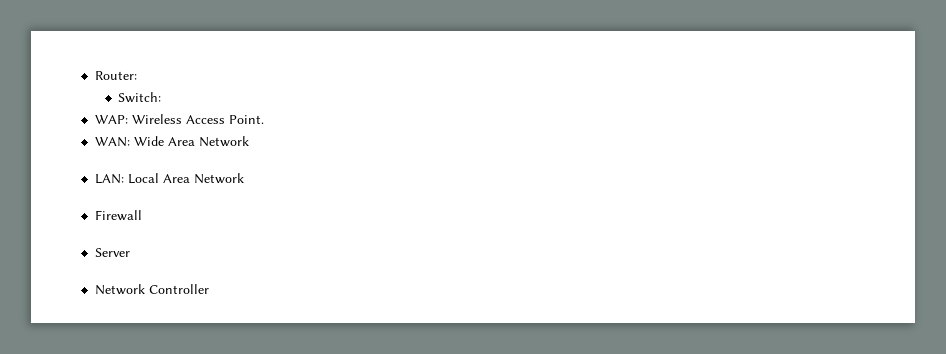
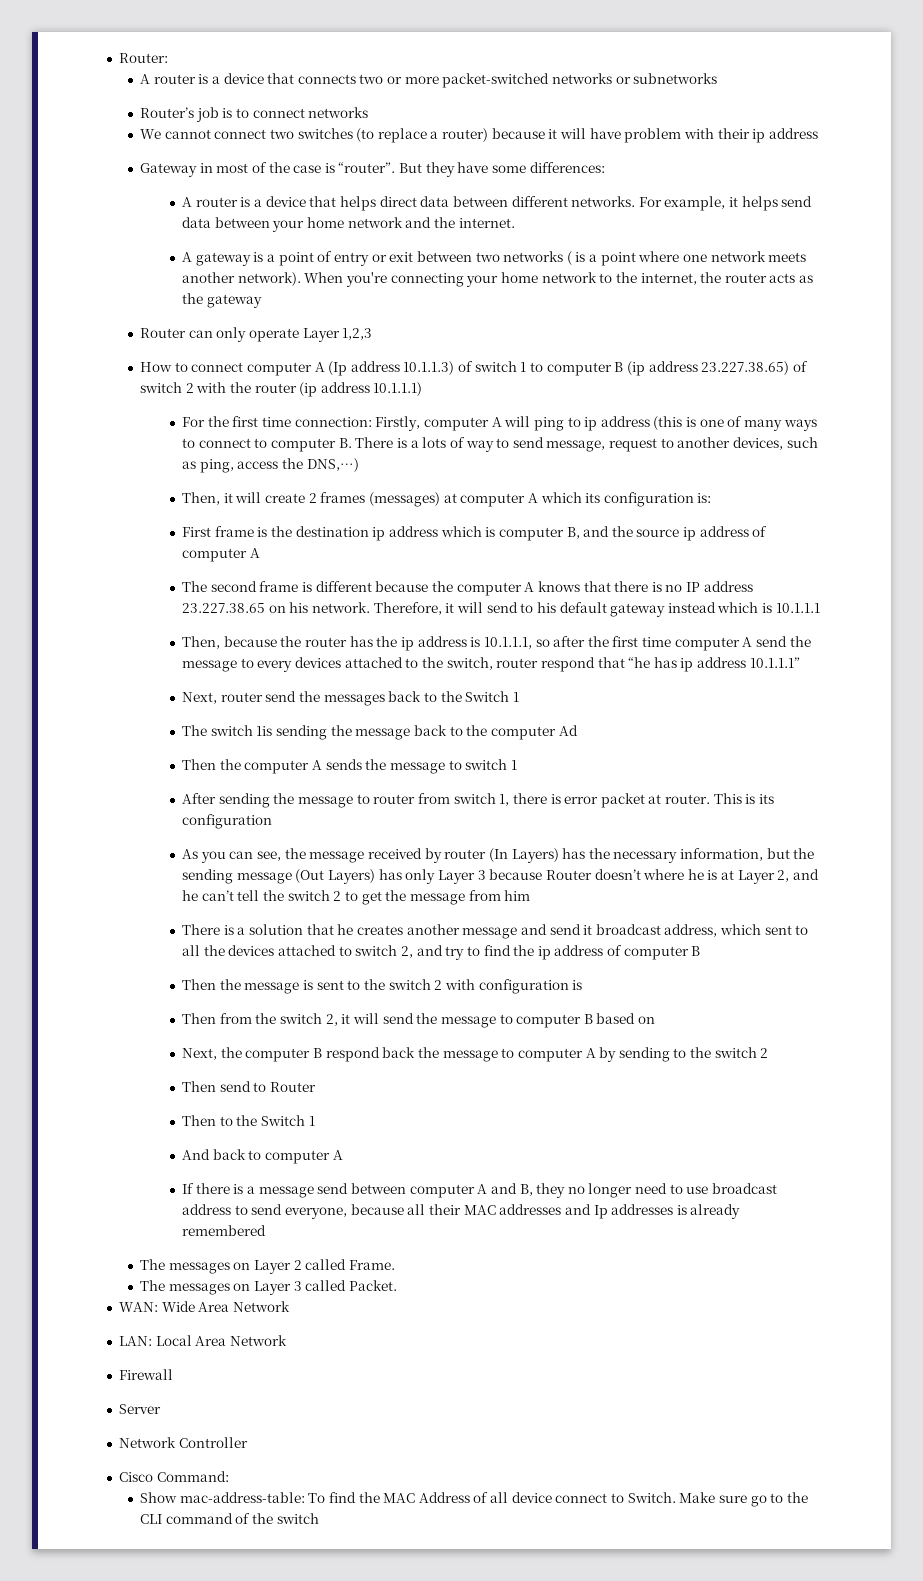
[118,92,162,103] [94,114,264,124] Switch: // WAP: Wireless Access Point. -> [139,73,718,88] [139,107,369,122] [139,128,818,143] [139,162,605,177] [182,196,813,211] [182,217,515,232] [182,251,807,266] [182,272,814,287] [182,293,262,308] [139,327,373,342] [139,361,808,376] [139,382,423,397] [182,416,817,431] [182,437,818,452] [182,458,359,473] [182,492,712,507] [182,526,768,541] [182,548,260,562] [182,581,753,596] [182,602,820,617] [182,636,811,651] [182,657,800,672] [182,691,519,706] [182,725,578,740] [182,759,517,774] [182,793,775,808] [182,814,273,829] [182,848,815,863] [182,869,820,884] [182,890,531,905] [182,924,809,939] [182,945,701,960] [182,979,583,994] [182,1013,656,1028] [182,1047,769,1062] [182,1081,317,1092] [182,1115,315,1126] [182,1149,343,1164] [182,1183,778,1198] [182,1204,741,1219] [182,1225,267,1236] [139,1259,395,1274] [139,1280,397,1295] A router is a device that connects two or more packet-switched networks or subnetworks // Router’s job is to connect networks // We cannot connect two switches (to replace a router) because it will have problem with their ip address // Gateway in most of the case is “router”. But they have some differences: // A router is a device that helps direct data between different networks. For example, it helps send data between your home network and the internet. // A gateway is a point of entry or exit between two networks ( is a point where one network meets another network). When you're connecting your home network to the internet, the router acts as the gateway // Router can only operate Layer 1,2,3 // How to connect computer A (Ip address 10.1.1.3) of switch 1 to computer B (ip address 23.227.38.65) of switch 2 with the router (ip address 10.1.1.1) // For the first time connection: Firstly, computer A will ping to ip address (this is one of many ways to connect to computer B. There is a lots of way to send message, request to another devices, such as ping, access the DNS,…) // Then, it will create 2 frames (messages) at computer A which its configuration is: // First frame is the destination ip address which is computer B, and the source ip address of computer A // The second frame is different because the computer A knows that there is no IP address 23.227.38.65 on his network. Therefore, it will send to his default gateway instead which is 10.1.1.1 // Then, because the router has the ip address is 10.1.1.1, so after the first time computer A send the message to every devices attached to the switch, router respond that “he has ip address 10.1.1.1” // Next, router send the messages back to the Switch 1 // The switch 1is sending the message back to the computer Ad // Then the computer A sends the message to switch 1 // After sending the message to router from switch 1, there is error packet at router. This is its configuration // As you can see, the message received by router (In Layers) has the necessary information, but the sending message (Out Layers) has only Layer 3 because Router doesn’t where he is at Layer 2, and he can’t tell the switch 2 to get the message from him // There is a solution that he creates another message and send it broadcast address, which sent to all the devices attached to switch 2, and try to find the ip address of computer B // Then the message is sent to the switch 2 with configuration is // Then from the switch 2, it will send the message to computer B based on // Next, the computer B respond back the message to computer A by sending to the switch 2 // Then send to Router // Then to the Switch 1 // And back to computer A // If there is a message send between computer A and B, they no longer need to use broadcast address to send everyone, because all their MAC addresses and Ip addresses is already remembered // The messages on Layer 2 called Frame. // The messages on Layer 3 called Packet.
(209, 289) none -> [118,1471,229,1482] [139,1492,808,1507] [139,1513,319,1524] // Cisco Command: // Show mac-address-table: To find the MAC Address of all device connect to Switch. Make sure go to the CLI command of the switch

